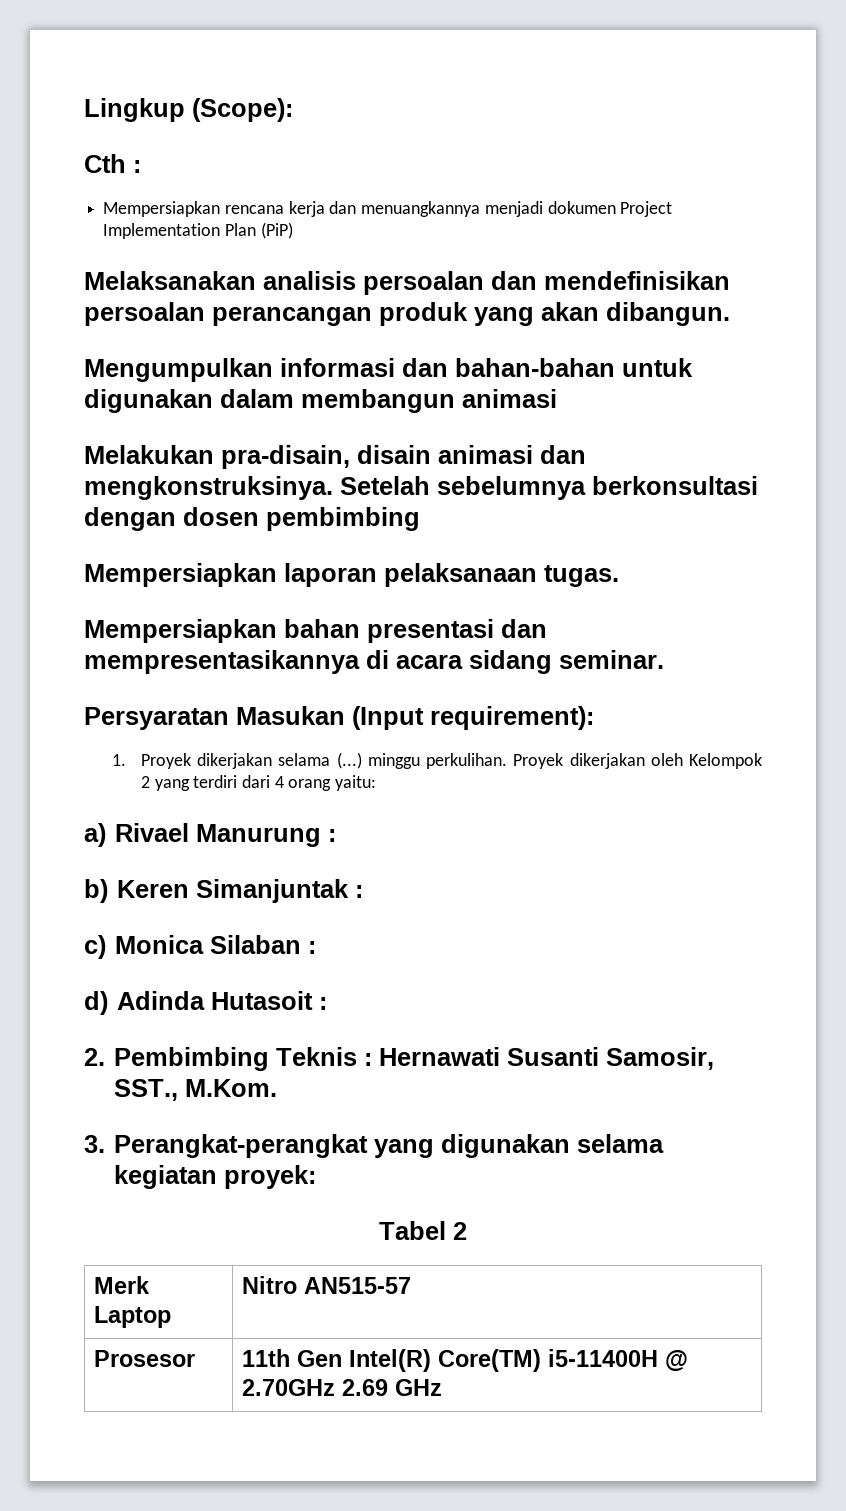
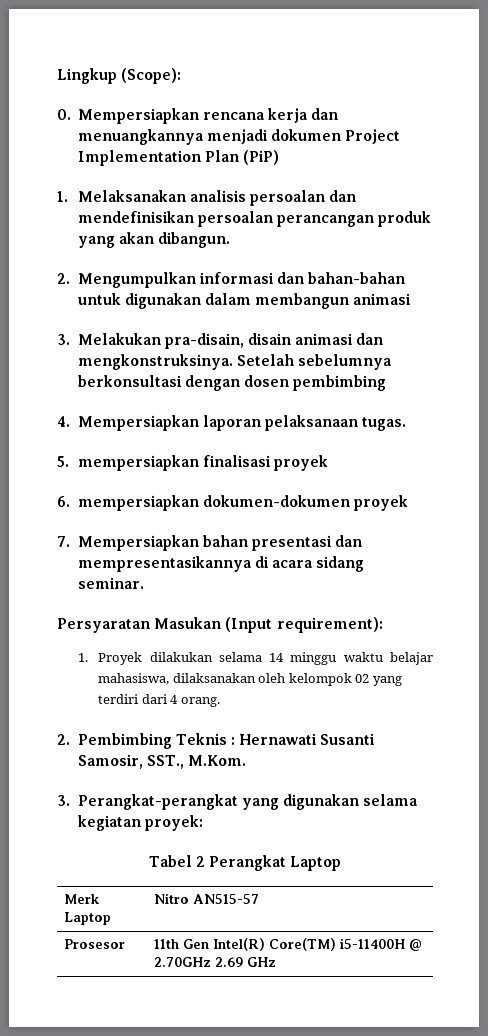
[84,154,141,173] Cth : // -> [57,109,71,120] 0.
(293, 230) none -> [57,191,68,202] 1.
(730, 314) none -> [57,273,70,284] 2.
(557, 398) none -> [57,334,70,345] 3.
(420, 519) none -> [57,416,70,427] 4.
(619, 576) none -> [57,455,329,471] [57,495,409,511] [57,536,70,547] 5. mempersiapkan finalisasi proyek // 6. mempersiapkan dokumen-dokumen proyek // 7.
[197,752,762,769] [140,775,377,791] [84,823,336,847] [84,879,363,903] [84,935,316,959] [84,991,327,1015] dikerjakan selama (...) minggu perkulihan. Proyek dikerjakan oleh Kelompok 2 yang terdiri dari 4 orang yaitu: // a) Rivael Manurung : // b) Keren Simanjuntak : // c) Monica Silaban : // d) Adinda Hutasoit : -> [149,652,433,665] [98,673,402,686] [98,694,220,707] dilakukan selama 14 minggu waktu belajar mahasiswa, dilaksanakan oleh kelompok 02 yang terdiri dari 4 orang.
(467, 1231) none -> [209,855,342,871] Perangkat Laptop

